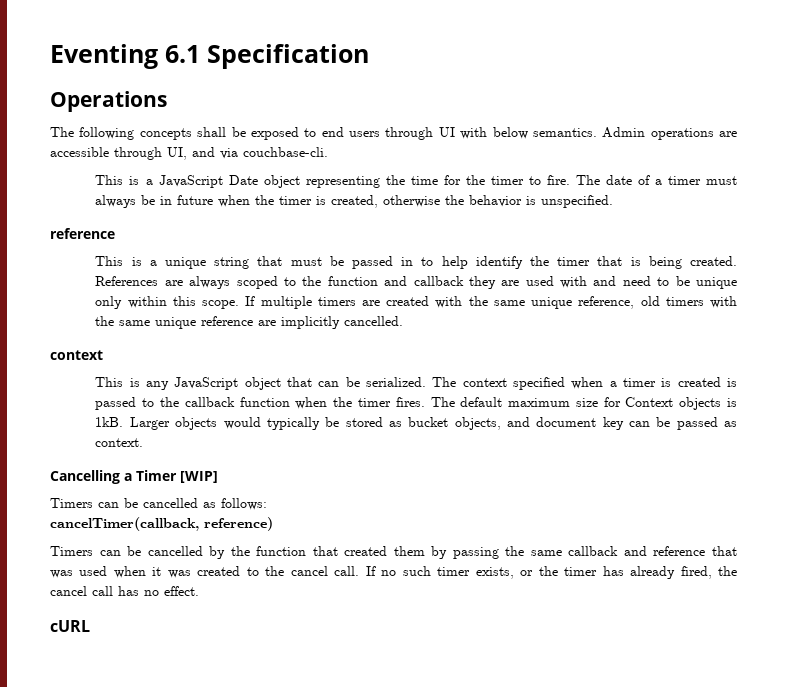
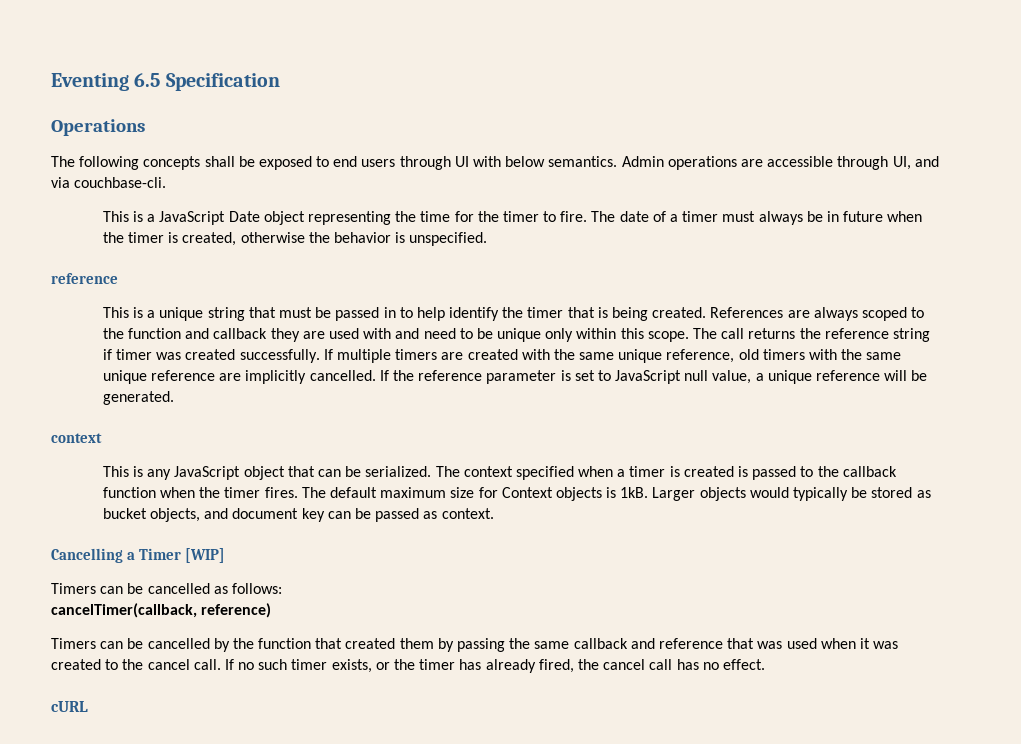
[165,45,200,63] 6.1 -> [134,73,161,87] 6.5
(240, 304) none -> [693,328,930,342] [102,349,320,363] The call returns the reference string if timer was created successfully.
(404, 321) none -> [379,370,928,384] [102,391,174,405] If the reference parameter is set to JavaScript null value, a unique reference will be generated.

